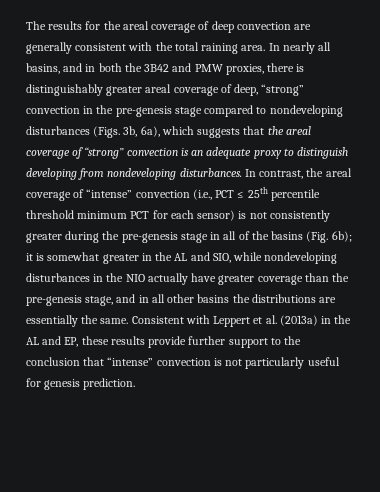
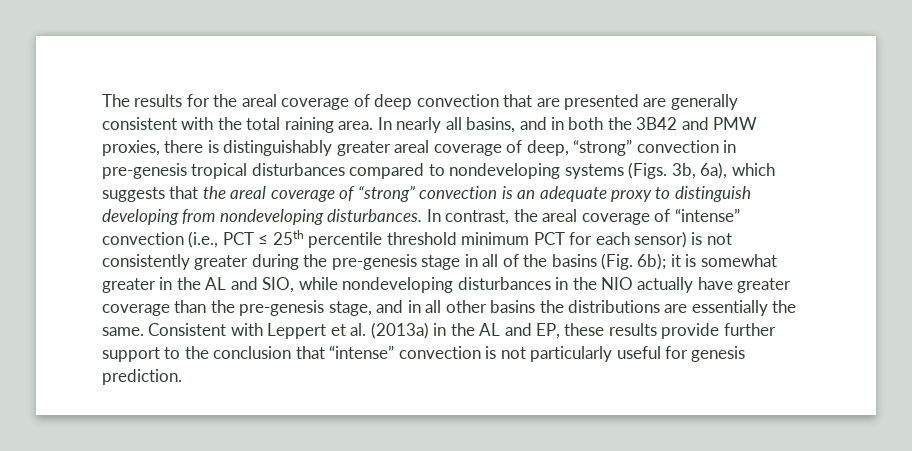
(291, 26) none -> [503,94,640,110] that are presented
[96,105,202,117] the pre-genesis stage -> [102,163,345,179] pre-genesis tropical disturbances
[26,126,90,135] disturbances -> [564,164,624,179] systems

